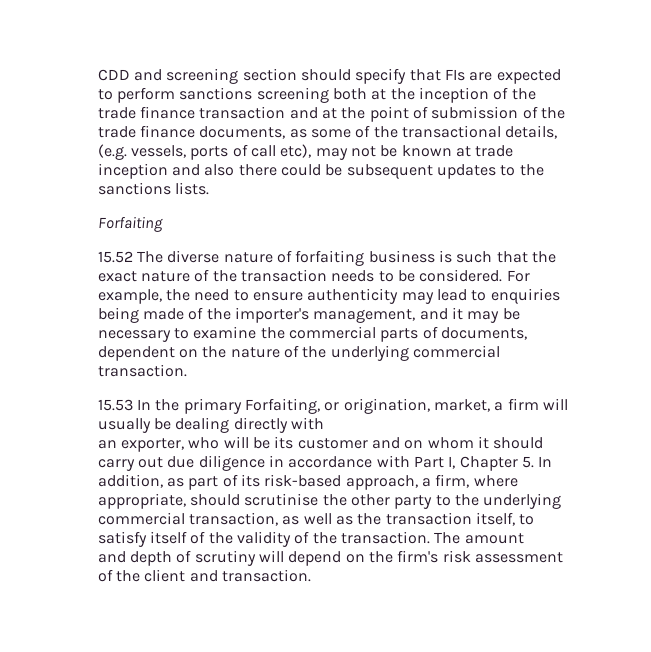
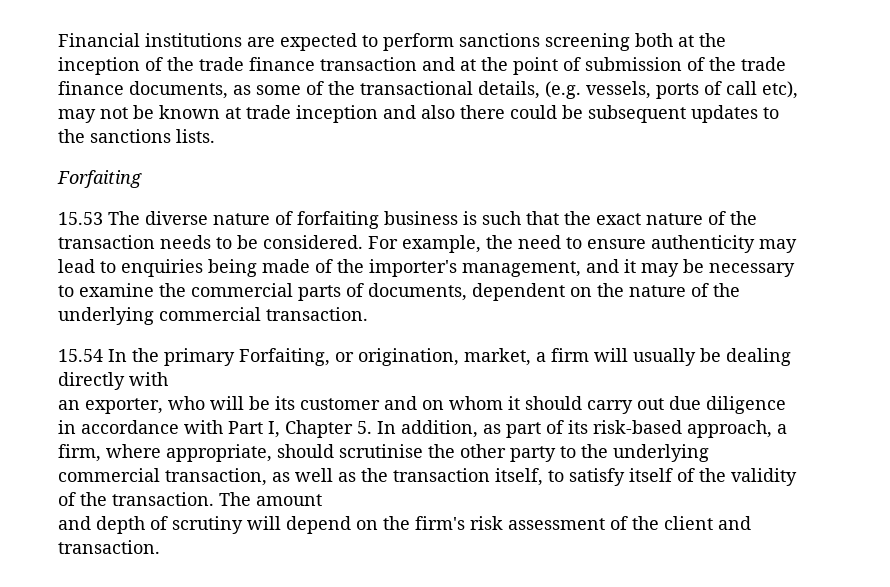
[97,68,465,84] CDD and screening section should specify that FIs -> [58,33,243,47] Financial institutions
[97,251,133,263] 15.52 -> [58,212,104,225] 15.53
[97,399,133,411] 15.53 -> [58,349,104,362] 15.54

